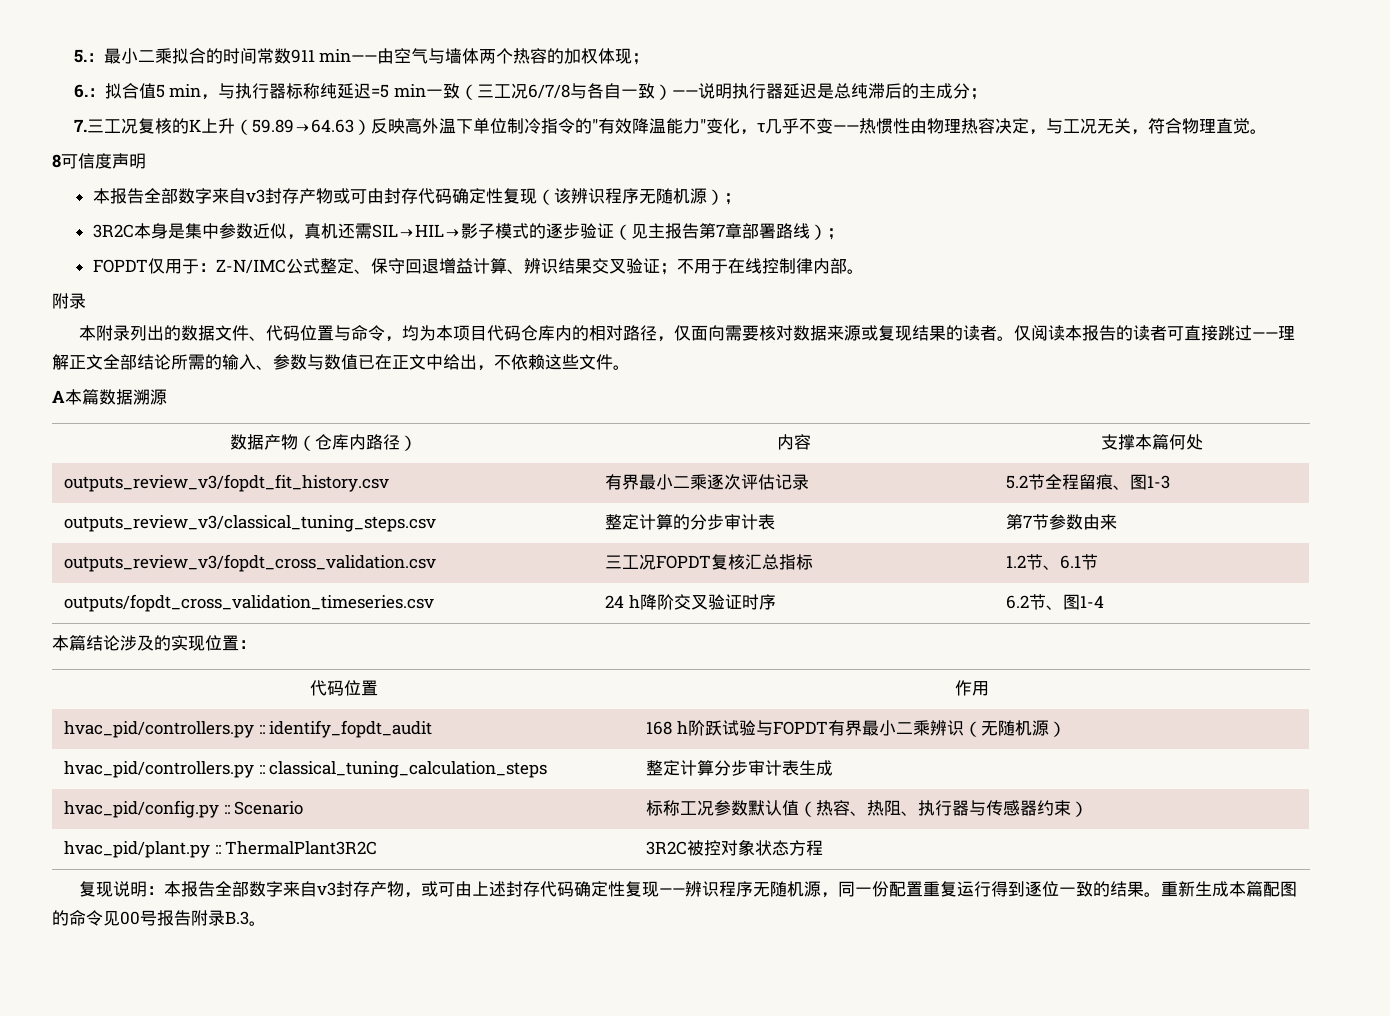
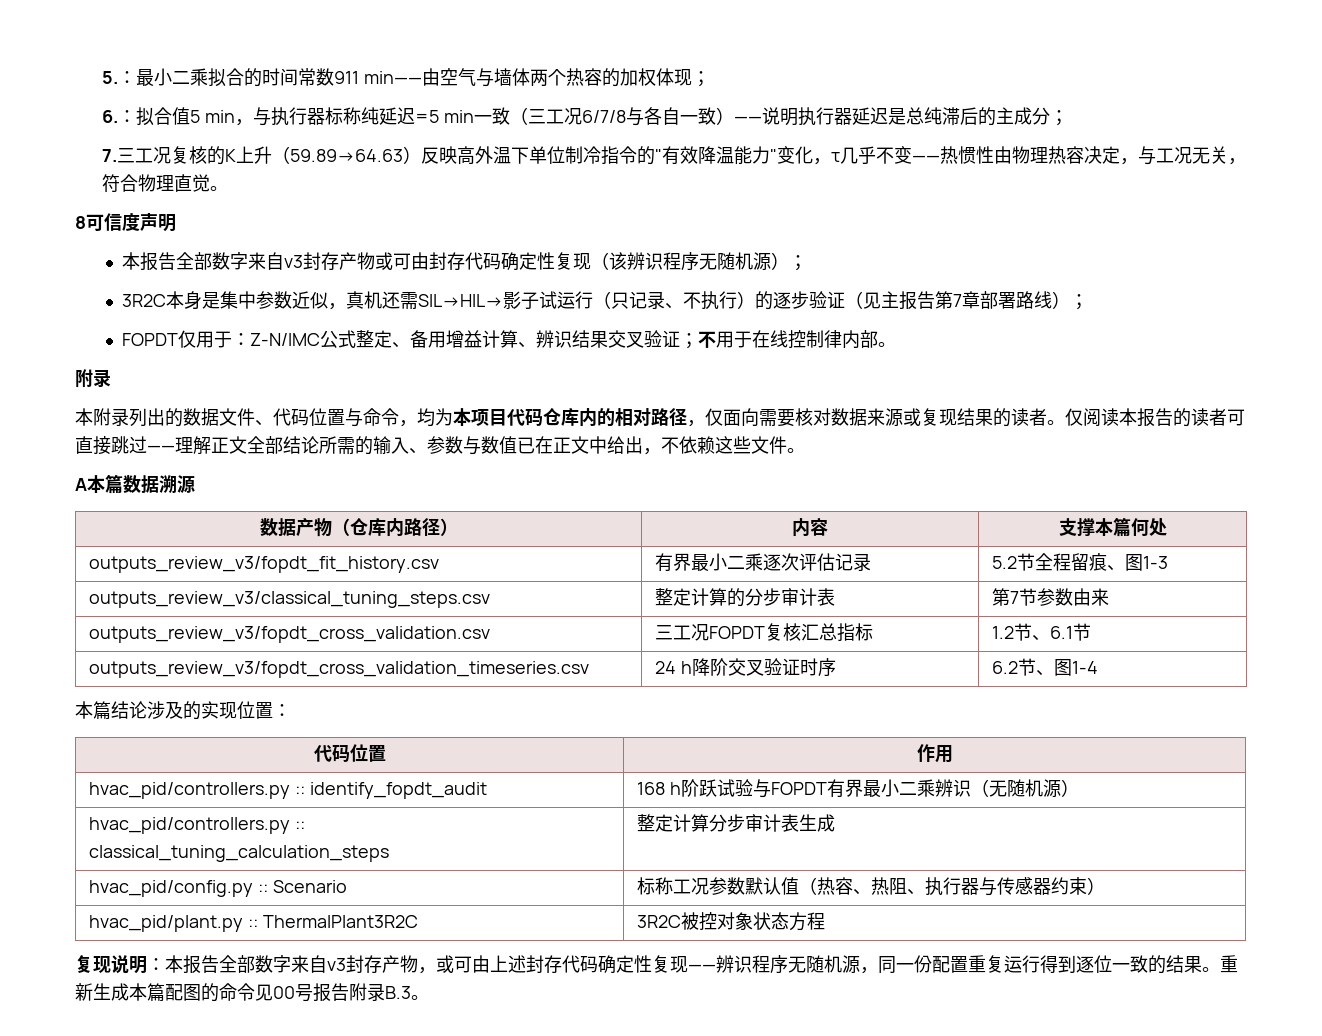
[494,223,529,239] 模式 -> [539,291,756,310] 试运行（只记录、不执行）
[370,258,439,274] 保守回退 -> [410,330,447,348] 备用
[64,594,435,612] outputs/fopdt_cross_validation_timeseries.csv -> [89,661,590,678] outputs_review_v3/fopdt_cross_validation_timeseries.csv

